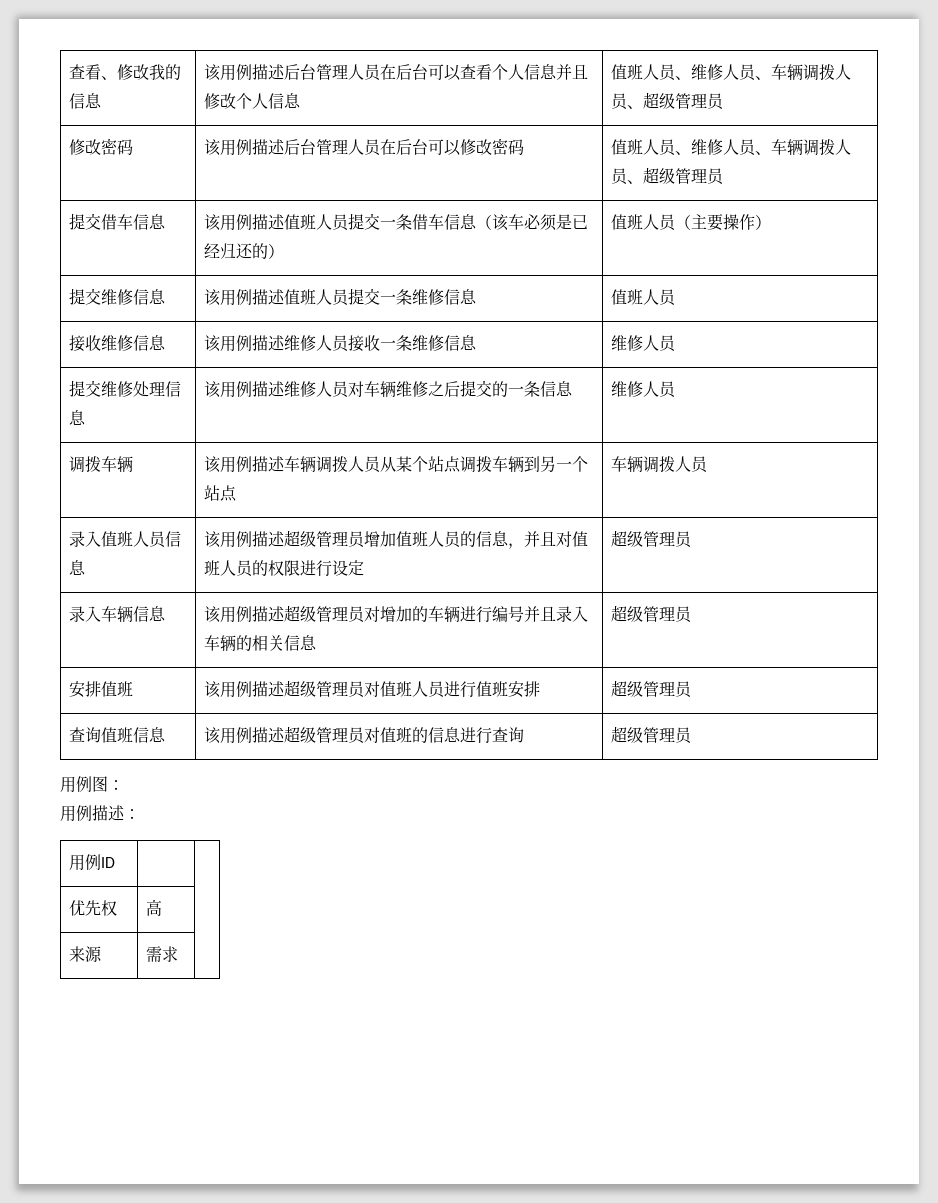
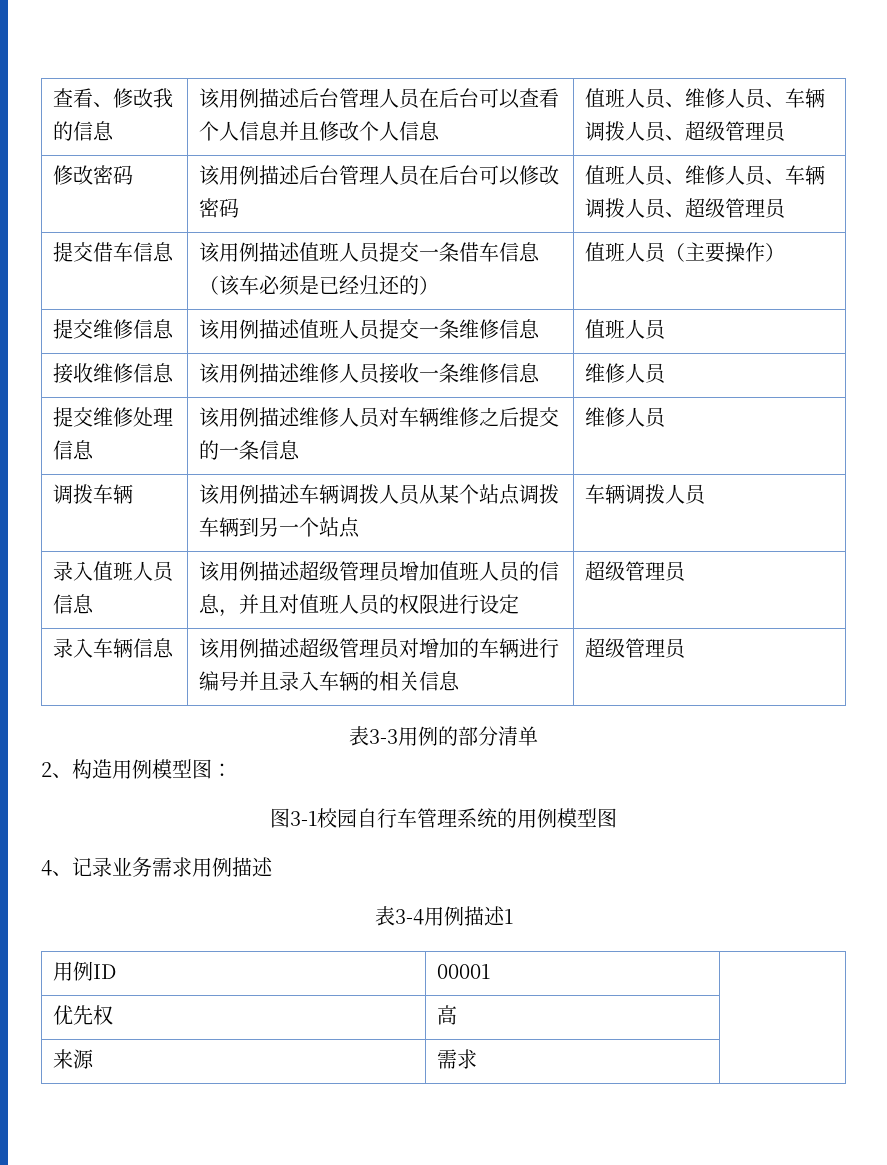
[68,681,133,698] [203,680,540,698] [610,680,692,698] [68,727,166,743] [203,726,524,744] [610,726,692,744] [60,776,124,793] [60,805,140,822] // 安排值班 | 该用例描述超级管理员对值班人员进行值班安排 | 超级管理员 // 查询值班信息 | 该用例描述超级管理员对值班的信息进行查询 | 超级管理员 // 用例图： // 用例描述： -> [349,726,538,746] [41,759,232,779] [270,808,617,828] [41,857,273,877] [374,906,513,926] // 表3-3用例的部分清单 // 2、构造用例模型图： // 图3-1校园自行车管理系统的用例模型图 // 4、记录业务需求用例描述 // 表3-4用例描述1
(115, 862) none -> [436,964,490,979] 00001

